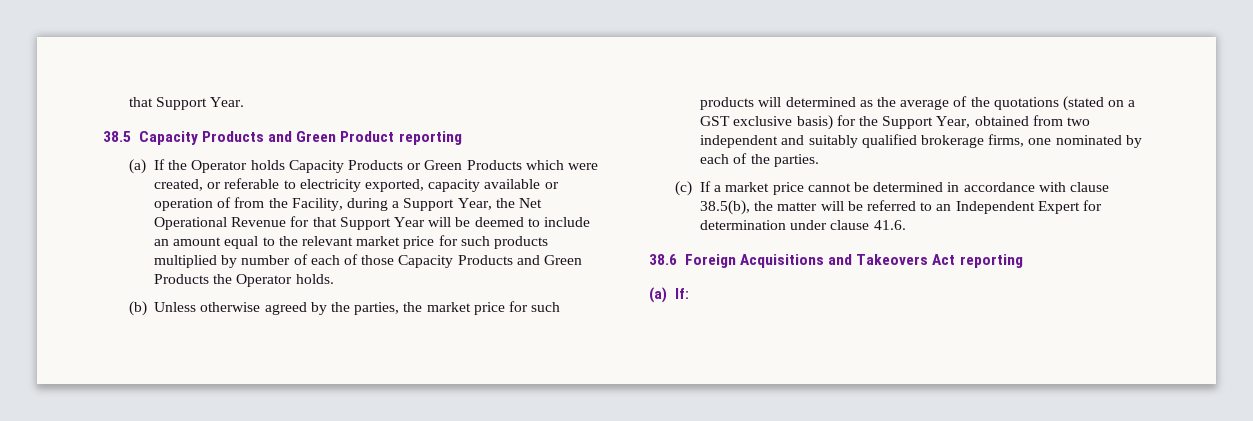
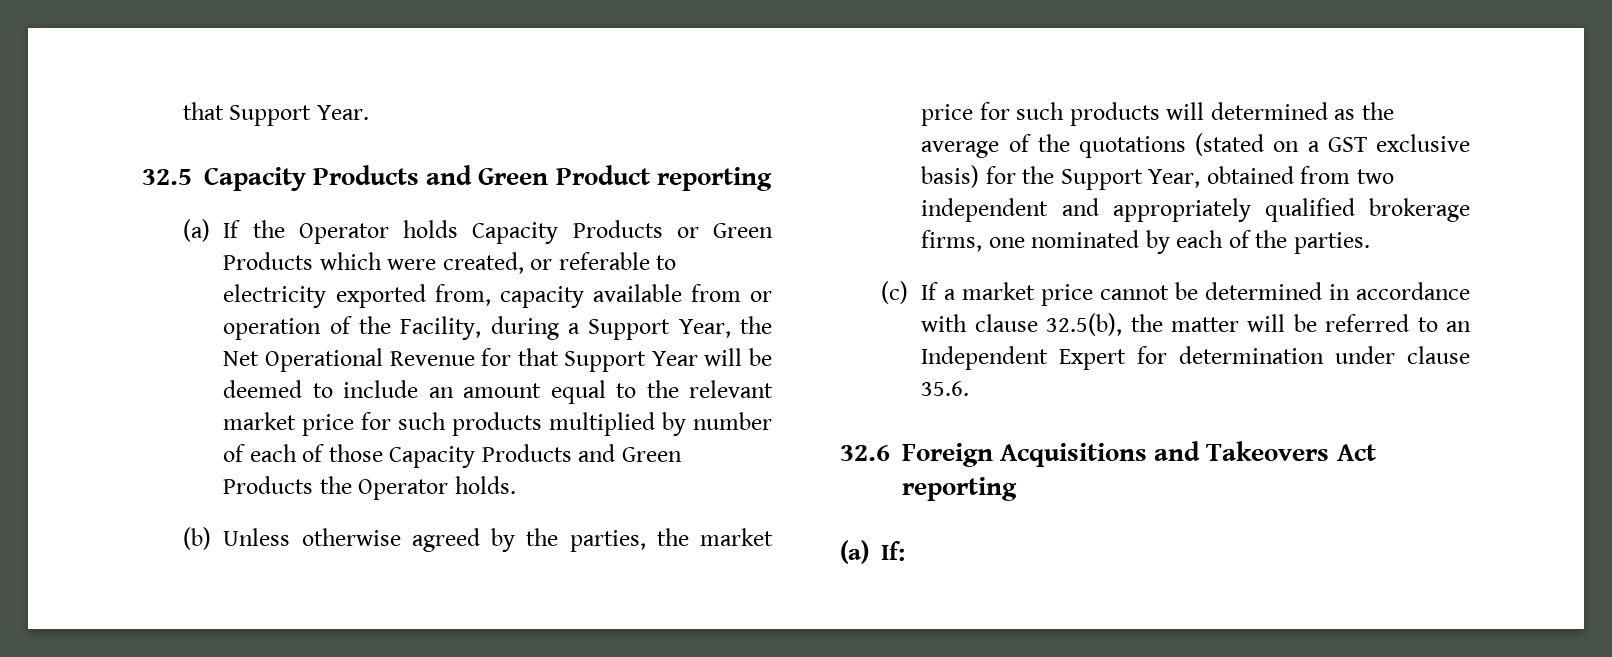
[103,131,131,142] 38.5 -> [142,169,192,185] 32.5
[364,179,424,192] exported, -> [335,284,491,308] exported from,
(541, 184) none -> [690,284,741,302] from
[234,197,265,208] from -> (352, 325) none
[808,135,858,148] suitably -> [1112,198,1251,222] appropriately
[700,200,751,215] 38.5(b), -> [1046,313,1123,336] 32.5(b),
[873,220,906,230] [649,254,677,265] 41.6. // 38.6 -> [921,381,970,396] [840,445,890,461] 35.6. // 32.6

